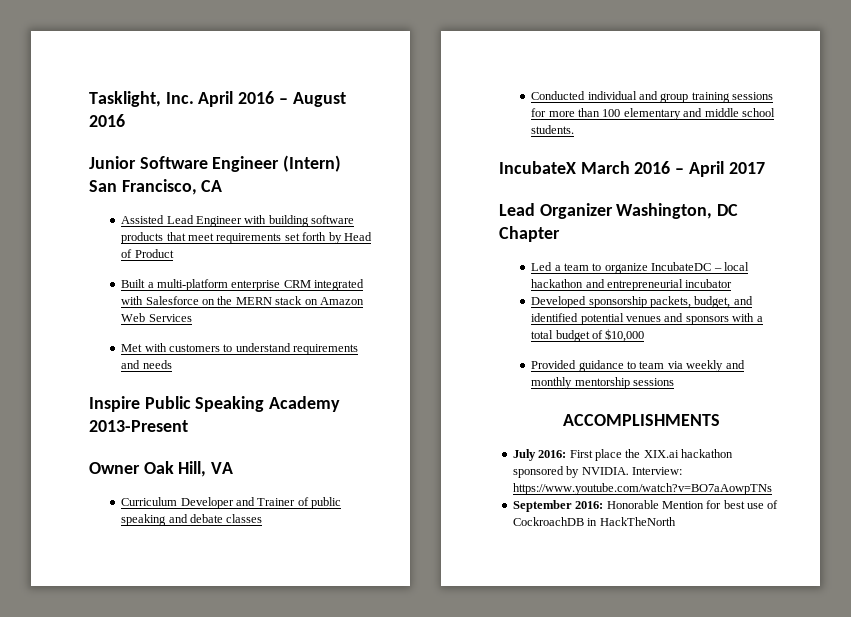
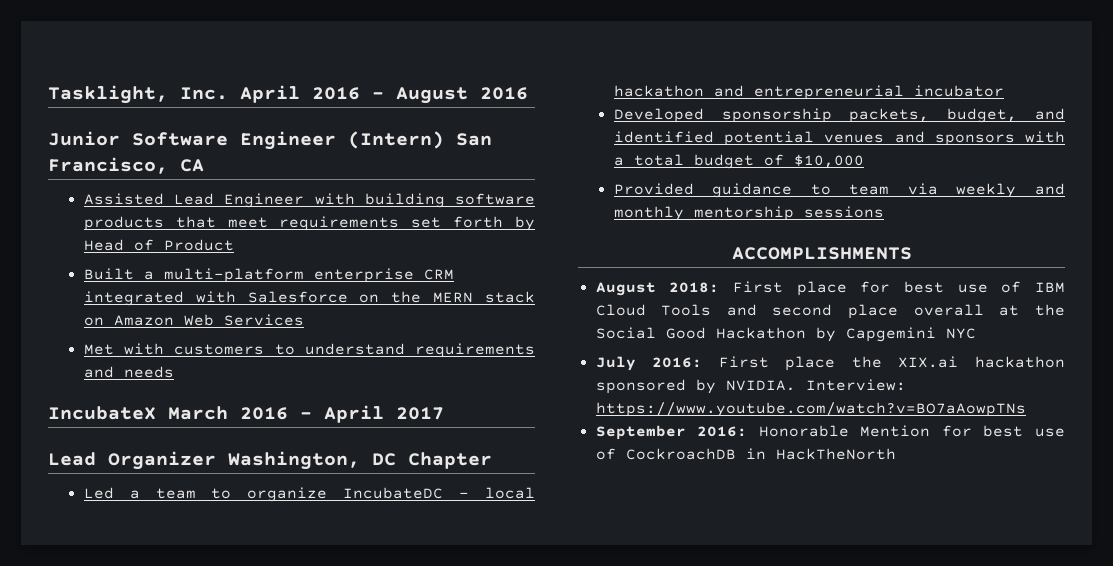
[89,396,341,412] [89,420,188,432] [89,461,234,477] [121,497,342,509] [121,514,263,526] [531,91,774,103] [531,108,775,120] [531,125,575,134] // Inspire Public Speaking Academy 2013-Present // Owner Oak Hill, VA // Curriculum Developer and Trainer of public speaking and debate classes // Conducted individual and group training sessions for more than 100 elementary and middle school students. -> (174, 372) none
(720, 420) none -> [595,281,1065,296] [595,304,1065,319] [595,327,976,342] // August 2018: First place for best use of IBM Cloud Tools and second place overall at the Social Good Hackathon by Capgemini NYC

